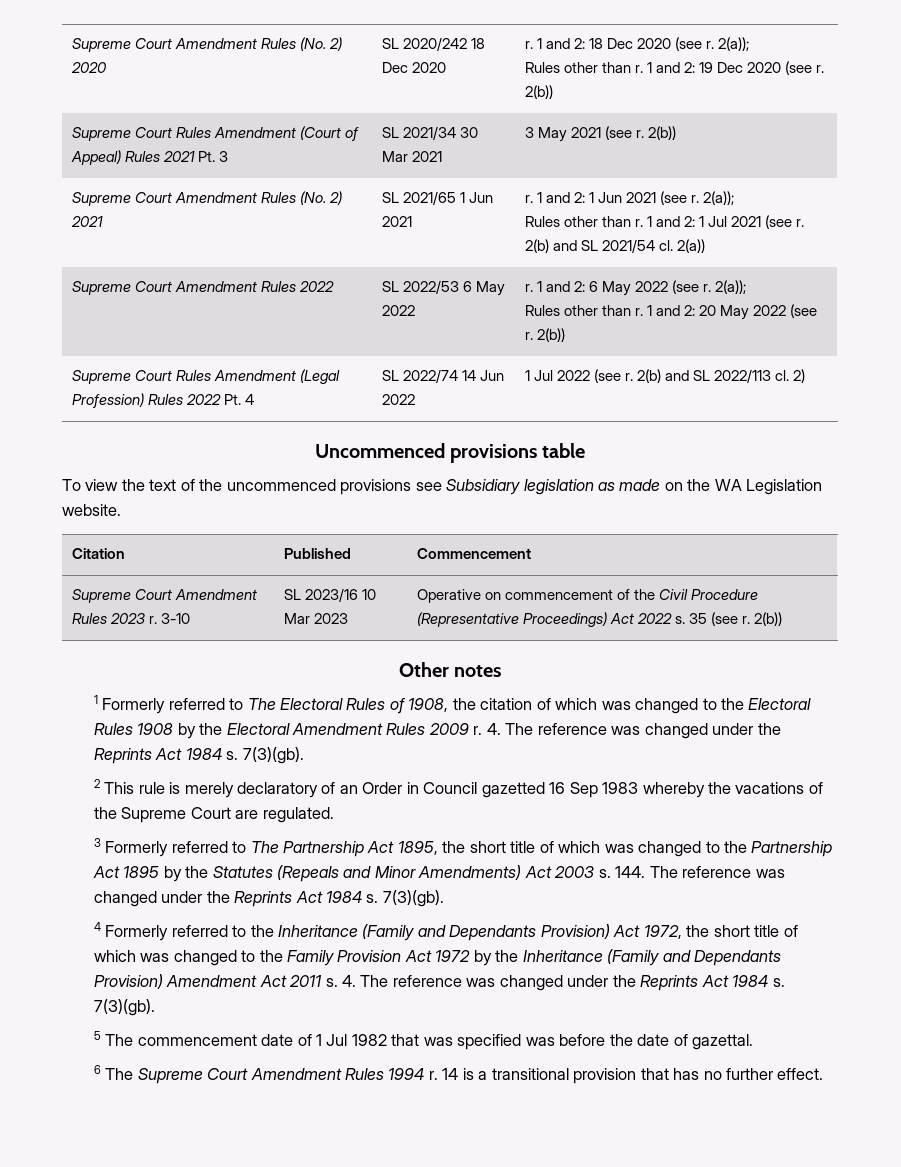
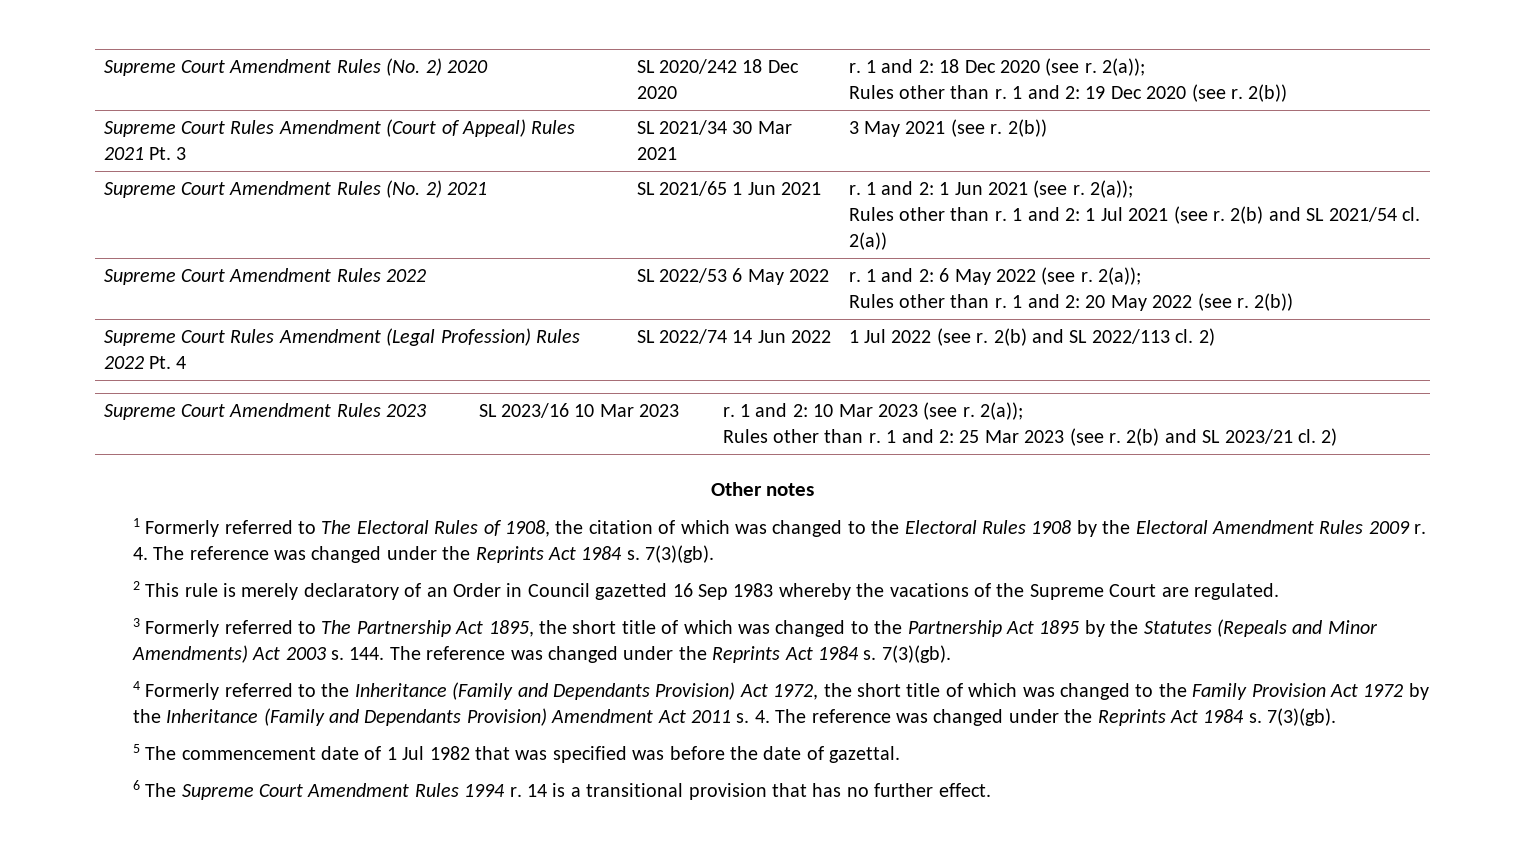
[314,443,586,463] [62,479,823,495] [62,504,121,516] [71,548,125,559] [283,548,351,559] [416,548,531,559] // Uncommenced provisions table // To view the text of the uncommenced provisions see Subsidiary legislation as made on the WA Legislation website. // Citation | Published | Commencement -> (1215, 337) none
[148,613,190,624] r. 3-10 -> (427, 410) none
[416,589,759,603] [416,612,783,627] Operative on commencement of the Civil Procedure (Representative Proceedings) Act 2022 s. 35 (see r. 2(b)) -> [722,402,1024,420] [722,428,1338,446] r. 1 and 2: 10 Mar 2023 (see r. 2(a)); // Rules other than r. 1 and 2: 25 Mar 2023 (see r. 2(b) and SL 2023/21 cl. 2)

